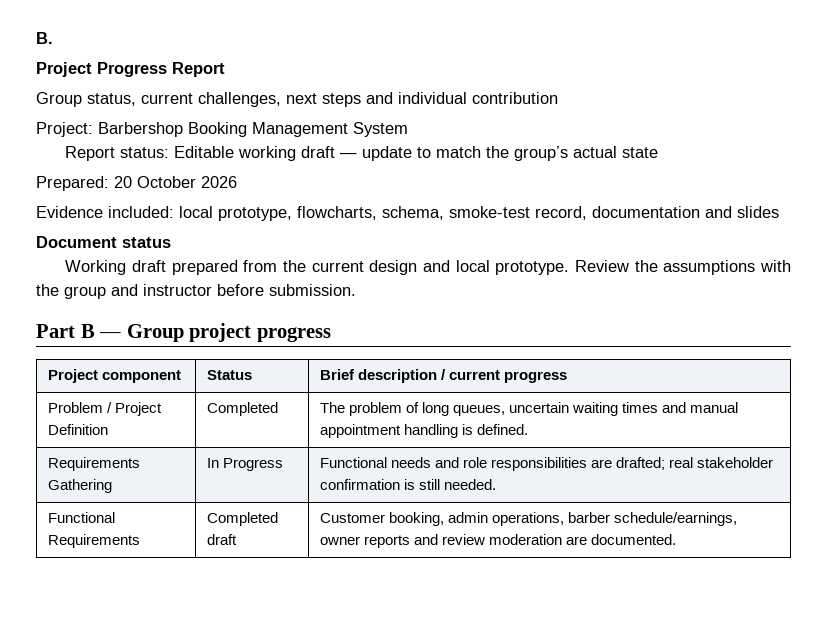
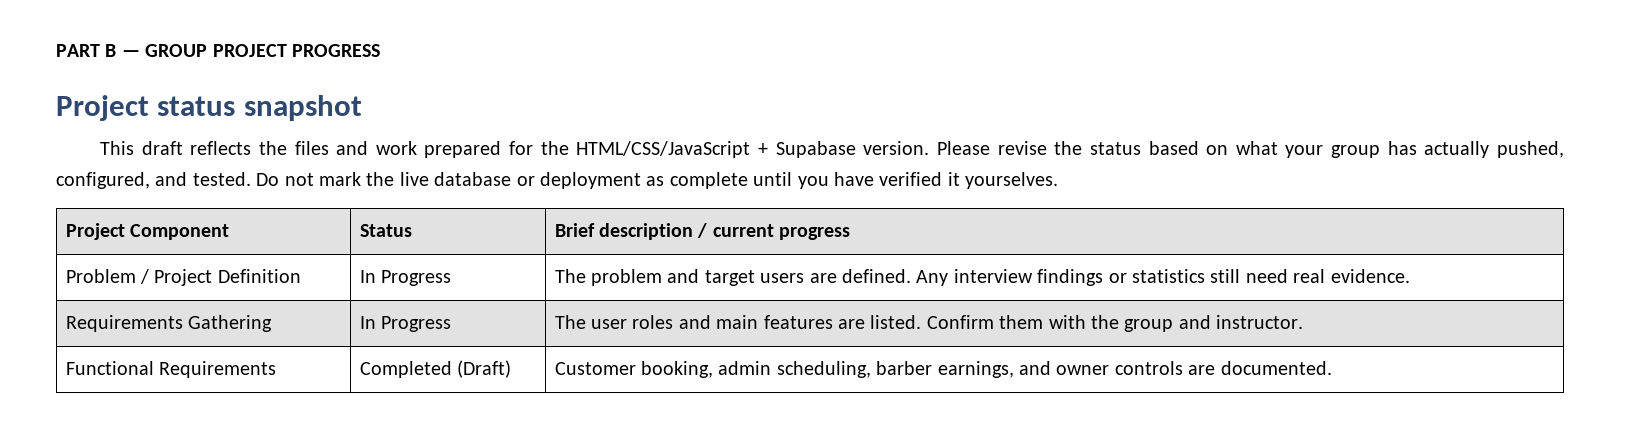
[36,32,53,44] [36,62,225,77] [36,92,558,107] [36,122,408,137] [65,146,659,161] [36,176,237,191] [36,206,779,221] [36,236,171,248] [65,260,791,275] [36,284,356,299] [36,323,331,342] [47,369,181,383] B. // Project Progress Report // Group status, current challenges, next steps and individual contribution // Project: Barbershop Booking Management System // Report status: Editable working draft — update to match the group’s actual state // Prepared: 20 October 2026 // Evidence included: local prototype, flowcharts, schema, smoke-test record, documentation and slides // Document status // Working draft prepared from the current design and local prototype. Review the assumptions with the group and instructor before submission. // Part B — Group project progress // Project component -> [56,44,380,57] [56,95,362,121] [99,141,1564,158] [56,172,1059,189] [65,223,229,240] PART B — GROUP PROJECT PROGRESS // Project status snapshot // This draft reflects the files and work prepared for the HTML/CSS/JavaScript + Supabase version. Please revise the status based on what your group has actually pushed, configured, and tested. Do not mark the live database or deployment as complete until you have verified it yourselves. // Project Component
[206,402,278,416] Completed -> [359,270,451,286] In Progress
[405,402,739,416] [319,424,528,438] [47,457,140,471] [47,479,112,493] [206,458,283,471] [319,457,774,471] [319,479,496,490] of long queues, uncertain waiting times and manual appointment handling is defined. // Requirements Gathering | In Progress | Functional needs and role responsibilities are drafted; real stakeholder confirmation is still needed. -> [667,269,1410,286] [65,315,272,332] [359,316,451,332] [554,315,1304,332] and target users are defined. Any interview findings or statistics still need real evidence. // Requirements Gathering | In Progress | The user roles and main features are listed. Confirm them with the group and instructor.
[206,534,237,545] draft -> [456,360,511,378] (Draft)
[491,512,737,526] [319,534,562,548] operations, barber schedule/earnings, owner reports and review moderation -> [776,361,1183,378] scheduling, barber earnings, and owner controls

